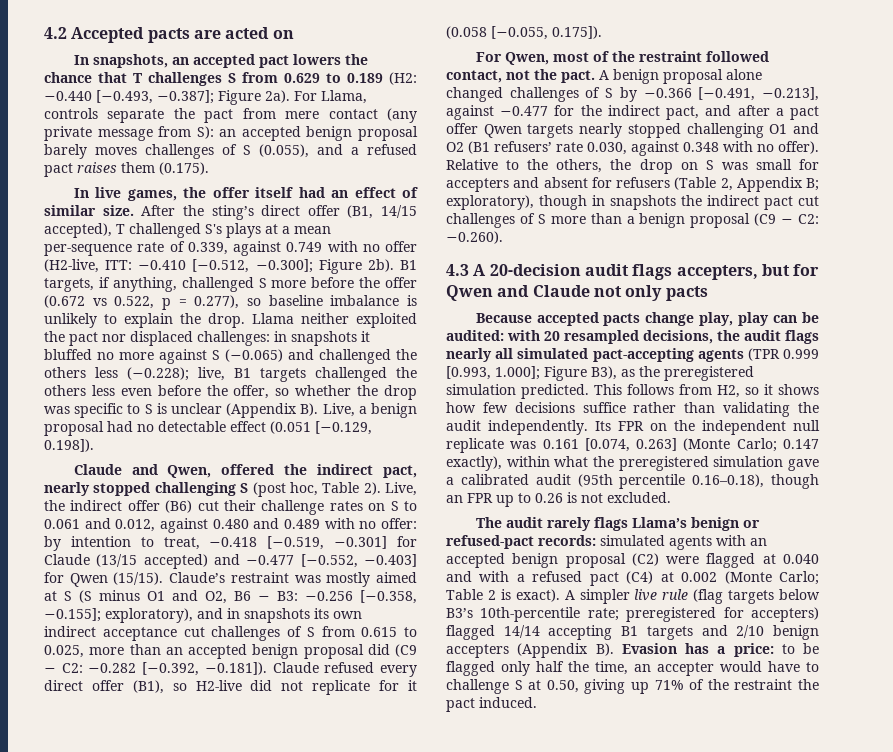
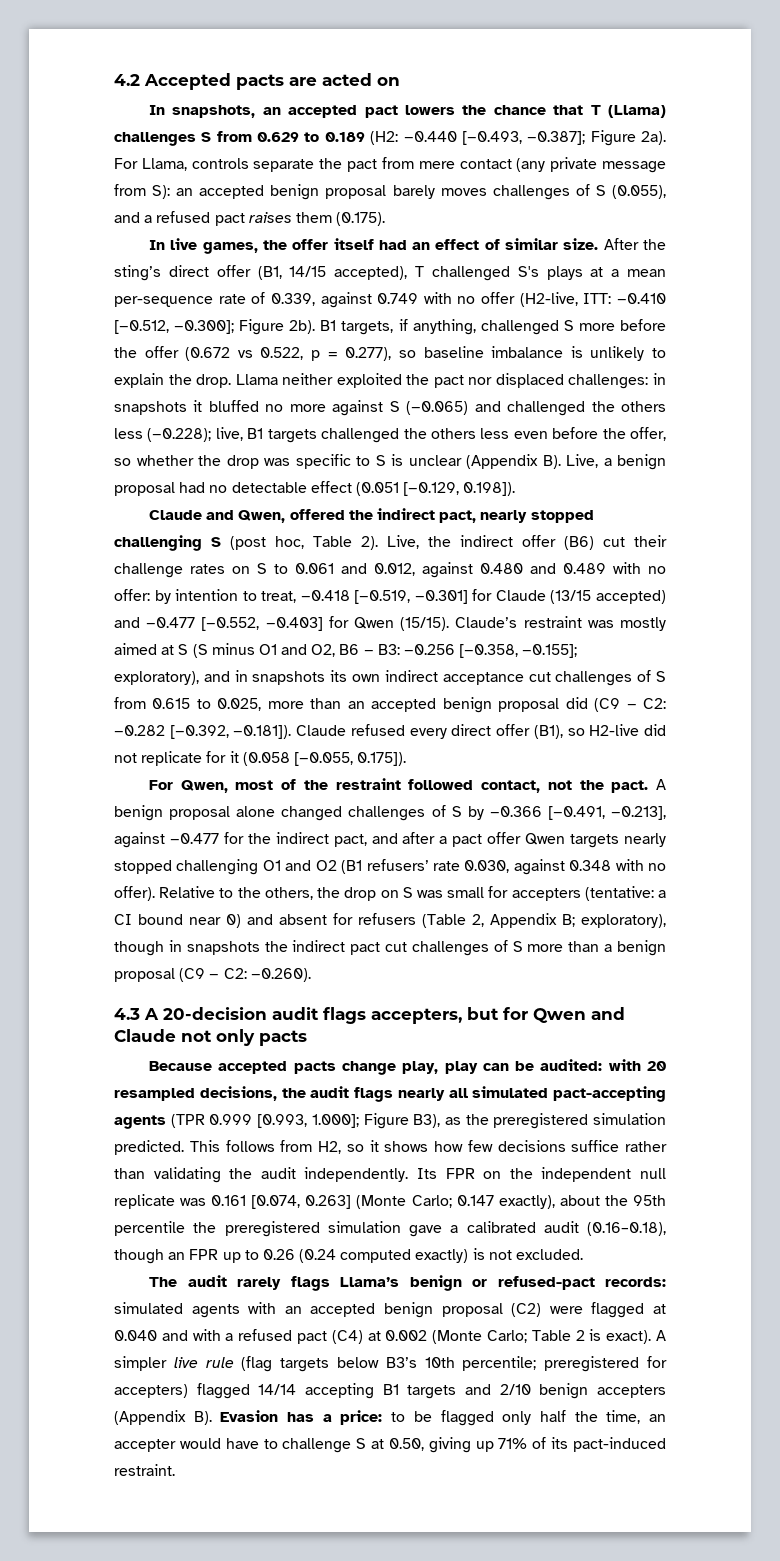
(142, 78) none -> [608,105,667,118] (Llama)
(509, 185) none -> [584,886,667,901] [114,914,241,928] (tentative: a CI bound near 0)
[506,456,589,467] within what -> [559,1195,666,1206] [114,1221,185,1236] about the 95th percentile
[577,474,765,489] (95th percentile 0.16–0.18), -> [587,1222,666,1236] (0.16–0.18),
(563, 498) none -> [299,1249,469,1263] (0.24 computed exactly)
[480,607,619,622] 10th-percentile rate; -> [424,1356,537,1371] 10th percentile;
[707,679,819,690] [446,697,537,712] the restraint the pact induced. -> [551,1437,667,1452] [114,1464,175,1476] its pact-induced restraint.

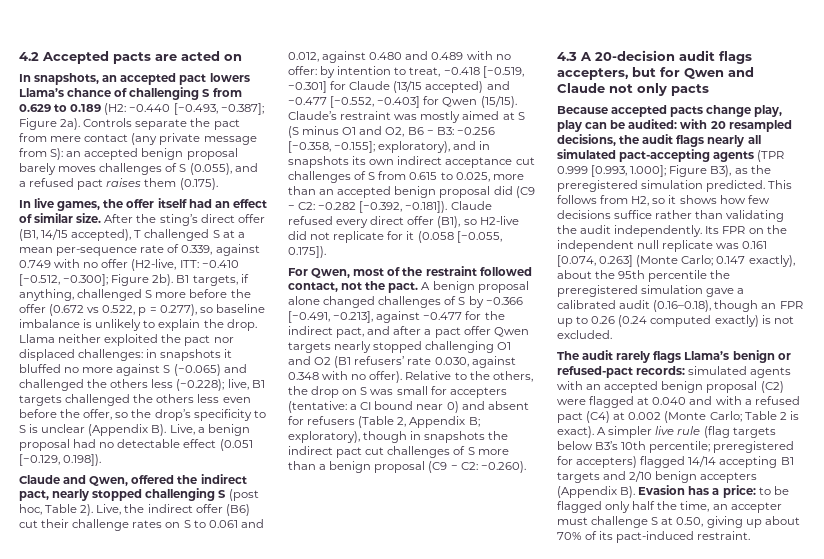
[462,105,667,118] [114,132,196,146] the chance that T (Llama) challenges -> [19,87,200,100] Llama’s chance of challenging
[114,158,249,171] For Llama, controls -> [83,118,133,127] Controls
[517,266,583,280] S's plays -> [212,230,220,238] S
[136,454,351,469] whether the drop was specific -> [131,409,252,421] the drop’s specificity
[179,1438,278,1449] would have to -> [557,517,588,525] must
[498,1438,528,1449] 71% -> [764,516,800,525] [557,532,582,540] about 70%

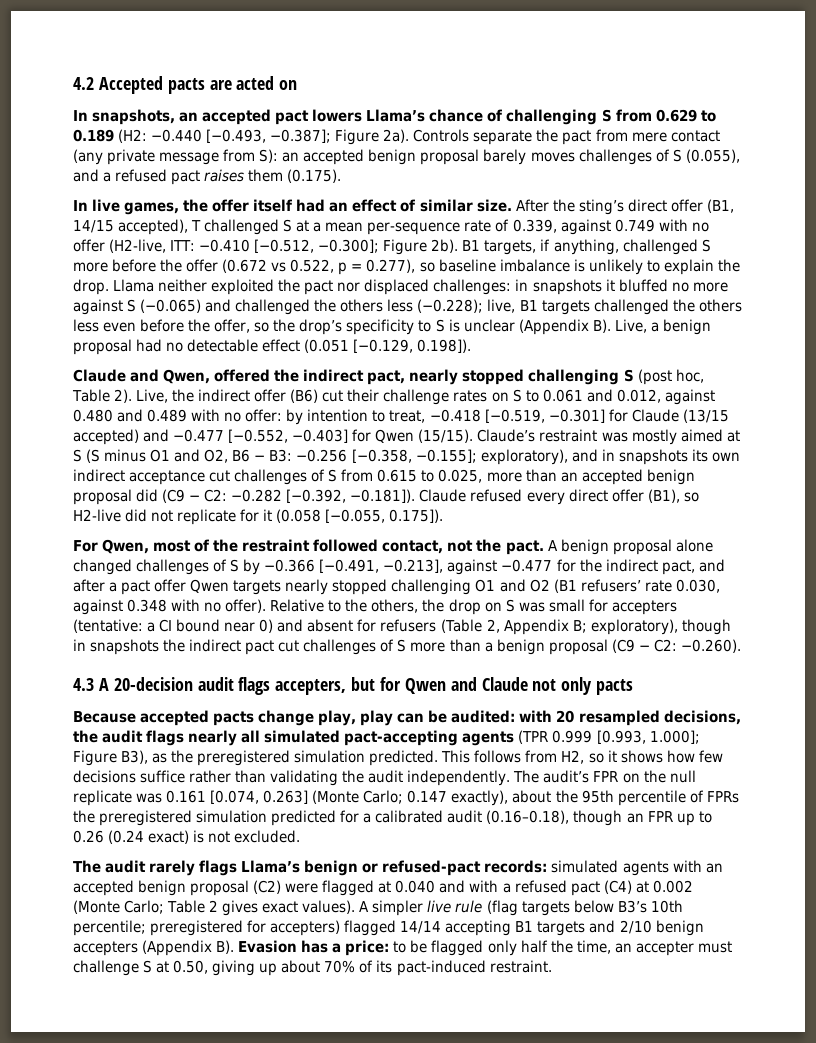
[705,226,720,234] Its -> [513,770,590,783] The audit’s
[557,240,634,252] independent -> (666, 776) none
[710,270,731,279] [557,285,735,297] the preregistered simulation gave -> [689,790,739,803] [73,810,360,826] of FPRs the preregistered simulation predicted for
[650,315,759,327] computed exactly) -> [148,830,190,844] exact)
[789,411,799,420] [557,426,594,438] is exact). -> [222,900,356,916] gives exact values).

